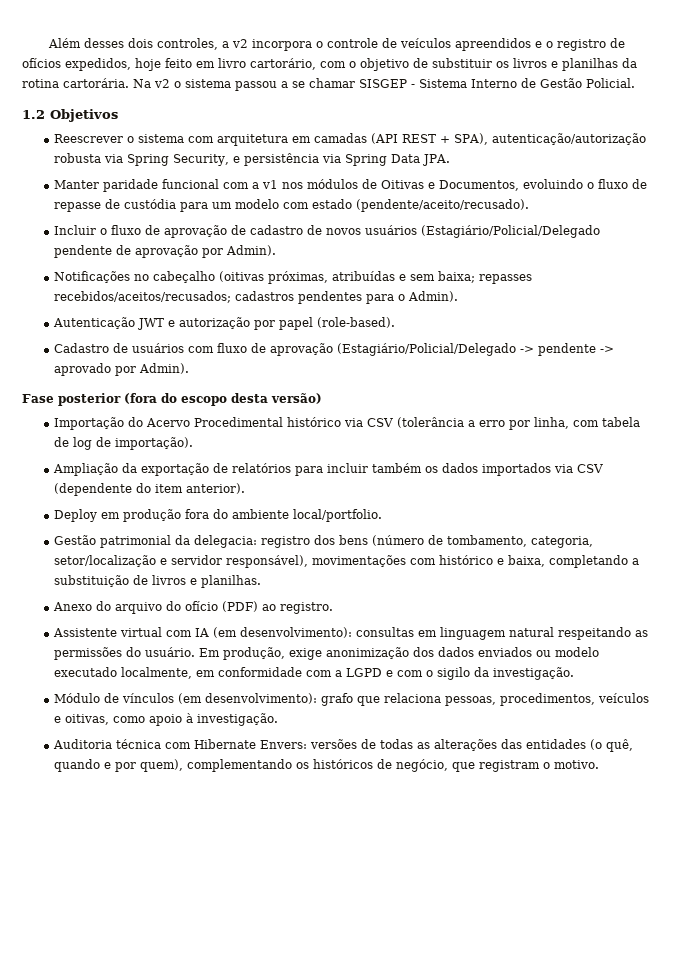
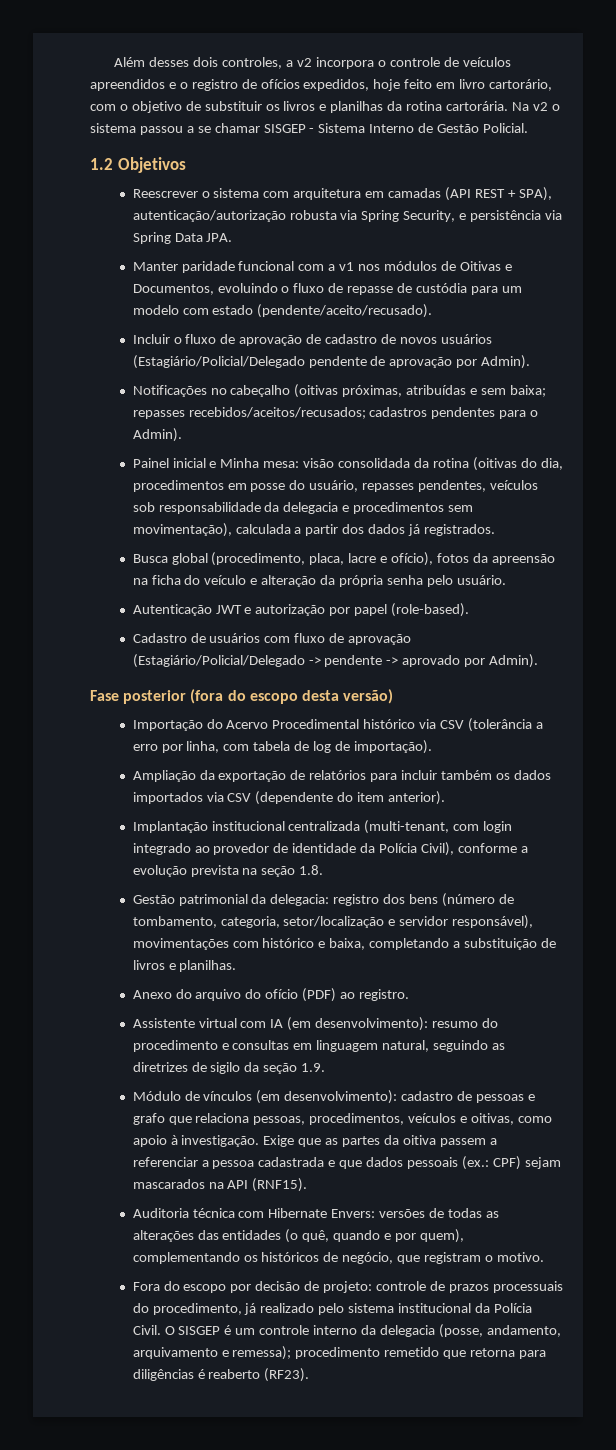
(459, 296) none -> [132,457,563,471] [132,480,539,492] [132,502,474,514] [132,523,496,537] [132,552,555,566] [132,575,506,587] // Painel inicial e Minha mesa: visão consolidada da rotina (oitivas do dia, procedimentos em posse do usuário, repasses pendentes, veículos sob responsabilidade da delegacia e procedimentos sem movimentação), calculada a partir dos dados já registrados. // Busca global (procedimento, placa, lacre e ofício), fotos da apreensão na ficha do veículo e alteração da própria senha pelo usuário.
[54,509,383,522] Deploy em produção fora do ambiente local/portfolio. -> [132,820,513,834] [132,842,528,856] [132,865,324,877] Implantação institucional centralizada (multi-tenant, com login integrado ao provedor de identidade da Polícia Civil), conforme a evolução prevista na seção 1.8.
[356,627,649,640] [54,647,600,660] [54,667,575,680] consultas em linguagem natural respeitando as permissões do usuário. Em produção, exige anonimização dos dados enviados ou modelo executado localmente, em conformidade com a LGPD e com o sigilo da investigação. -> [432,1018,499,1028] [132,1040,506,1052] [132,1062,326,1074] resumo do procedimento e consultas em linguagem natural, seguindo as diretrizes de sigilo da seção 1.9.
(318, 698) none -> [401,1091,535,1103] cadastro de pessoas e
(279, 719) none -> [263,1135,497,1147] [132,1156,561,1170] [132,1178,308,1192] Exige que as partes da oitiva passem a referenciar a pessoa cadastrada e que dados pessoais (ex.: CPF) sejam mascarados na API (RNF15).
(600, 764) none -> [132,1281,563,1293] [132,1303,532,1315] [132,1324,561,1338] [132,1346,547,1360] [132,1368,310,1382] // Fora do escopo por decisão de projeto: controle de prazos processuais do procedimento, já realizado pelo sistema institucional da Polícia Civil. O SISGEP é um controle interno da delegacia (posse, andamento, arquivamento e remessa); procedimento remetido que retorna para diligências é reaberto (RF23).

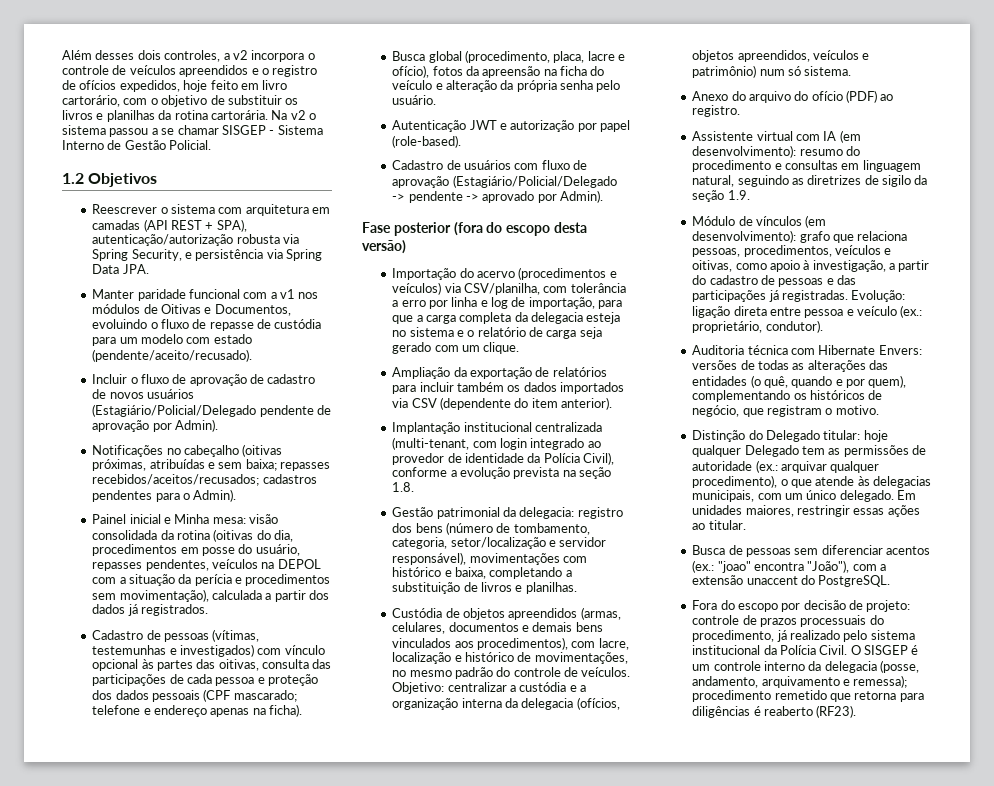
[132,502,339,514] sob responsabilidade da delegacia -> [261,559,321,569] [92,574,232,586] na DEPOL com a situação da perícia
(496, 530) none -> [92,629,260,642] [92,644,325,657] [92,659,332,671] [92,674,319,686] [92,689,297,702] [92,704,303,717] // Cadastro de pessoas (vítimas, testemunhas e investigados) com vínculo opcional às partes das oitivas, consulta das participações de cada pessoa e proteção dos dados pessoais (CPF mascarado; telefone e endereço apenas na ficha).
[226,718,543,732] [132,740,432,754] Acervo Procedimental histórico via CSV (tolerância a erro por linha, com tabela de log de importação). -> [476,267,617,280] [392,282,626,295] [392,297,623,309] [392,312,621,324] [392,327,602,339] [392,342,520,354] acervo (procedimentos e veículos) via CSV/planilha, com tolerância a erro por linha e log de importação, para que a carga completa da delegacia esteja no sistema e o relatório de carga seja gerado com um clique.
(237, 966) none -> [392,607,621,620] [392,622,603,634] [392,637,629,650] [392,652,628,664] [392,667,631,679] [392,682,587,694] [392,697,620,710] [692,50,870,62] [692,65,852,78] // Custódia de objetos apreendidos (armas, celulares, documentos e demais bens vinculados aos procedimentos), com lacre, localização e histórico de movimentações, no mesmo padrão do controle de veículos. Objetivo: centralizar a custódia e a organização interna da delegacia (ofícios, objetos apreendidos, veículos e patrimônio) num só sistema.
[401,1091,535,1103] cadastro de pessoas e -> (797, 236) none
[181,1135,497,1147] [132,1156,561,1170] [132,1178,308,1192] investigação. Exige que as partes da oitiva passem a referenciar a pessoa cadastrada e que dados pessoais (ex.: CPF) sejam mascarados na API (RNF15). -> [812,260,930,272] [692,275,857,287] [692,290,906,302] [692,305,923,318] [692,320,823,333] investigação, a partir do cadastro de pessoas e das participações já registradas. Evolução: ligação direta entre pessoa e veículo (ex.: proprietário, condutor).
(544, 1257) none -> [692,430,888,442] [692,445,927,457] [692,460,880,473] [692,475,932,488] [692,490,917,502] [692,505,920,517] [692,520,746,530] [692,545,931,557] [692,560,887,573] [692,575,891,587] // Distinção do Delegado titular: hoje qualquer Delegado tem as permissões de autoridade (ex.: arquivar qualquer procedimento), o que atende às delegacias municipais, com um único delegado. Em unidades maiores, restringir essas ações ao titular. // Busca de pessoas sem diferenciar acentos (ex.: "joao" encontra "João"), com a extensão unaccent do PostgreSQL.

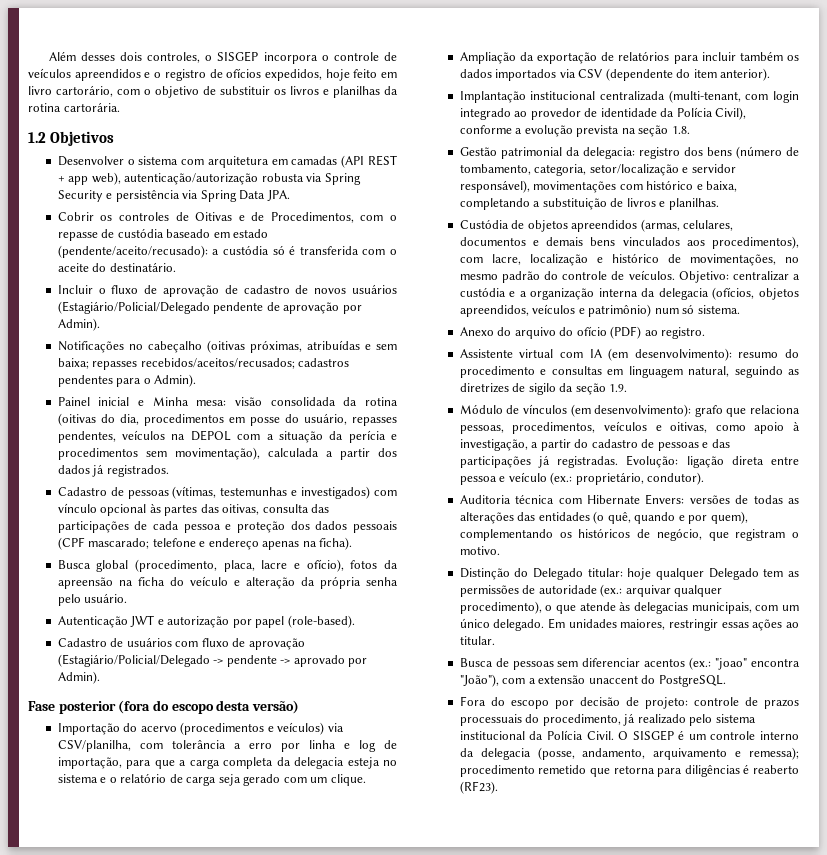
[223,50,248,60] a v2 -> [205,51,259,62] o SISGEP
[271,110,316,120] [62,125,323,137] [62,140,212,150] Na v2 o sistema passou a se chamar SISGEP - Sistema Interno de Gestão Policial. -> (120, 107) none
[92,204,158,214] Reescrever -> [57,156,124,166] Desenvolver
[216,219,247,232] SPA), -> [68,172,121,185] app web),
[131,249,182,261] Security, -> [57,190,103,202] Security
[92,289,319,301] [92,304,291,316] [92,319,322,331] [92,334,252,346] [92,349,253,362] Manter paridade funcional com a v1 nos módulos de Oitivas e Documentos, evoluindo o fluxo de repasse de custódia para um modelo com estado (pendente/aceito/recusado). -> [57,212,397,223] [57,228,269,241] [57,245,397,258] [57,262,176,272] Cobrir os controles de Oitivas e de Procedimentos, com o repasse de custódia baseado em estado (pendente/aceito/recusado): a custódia só é transferida com o aceite do destinatário.

